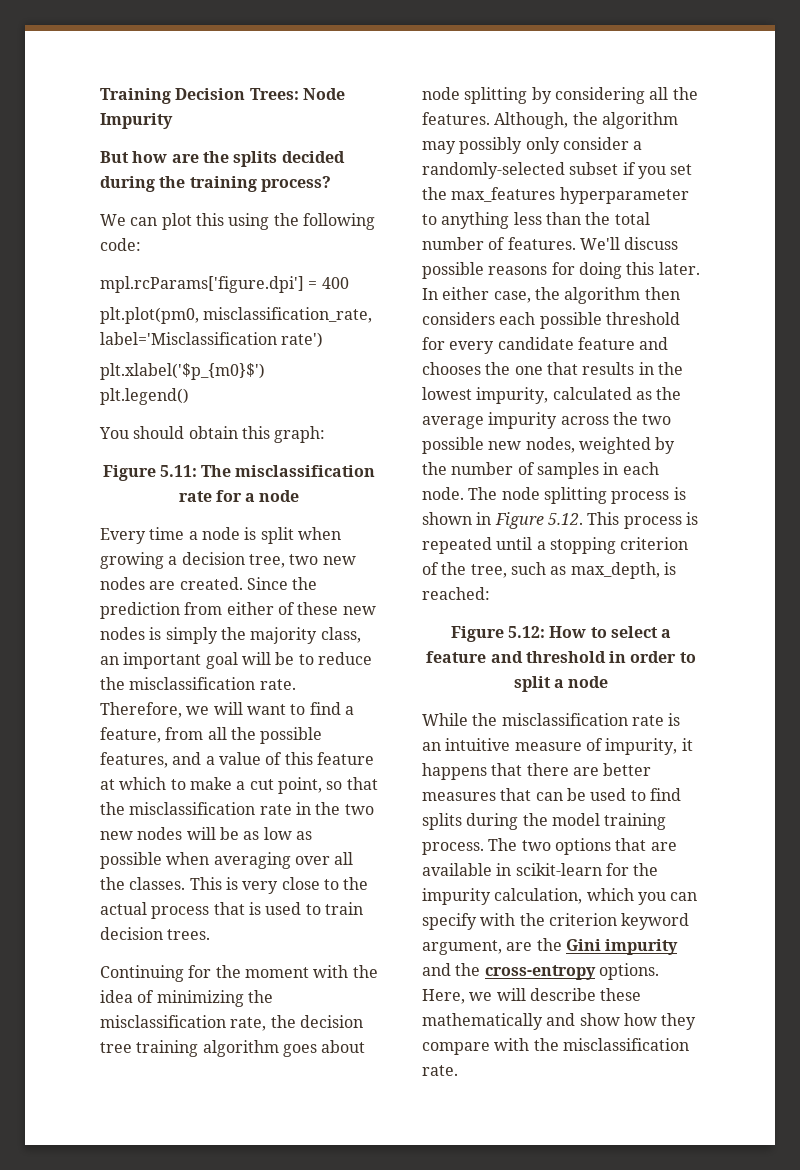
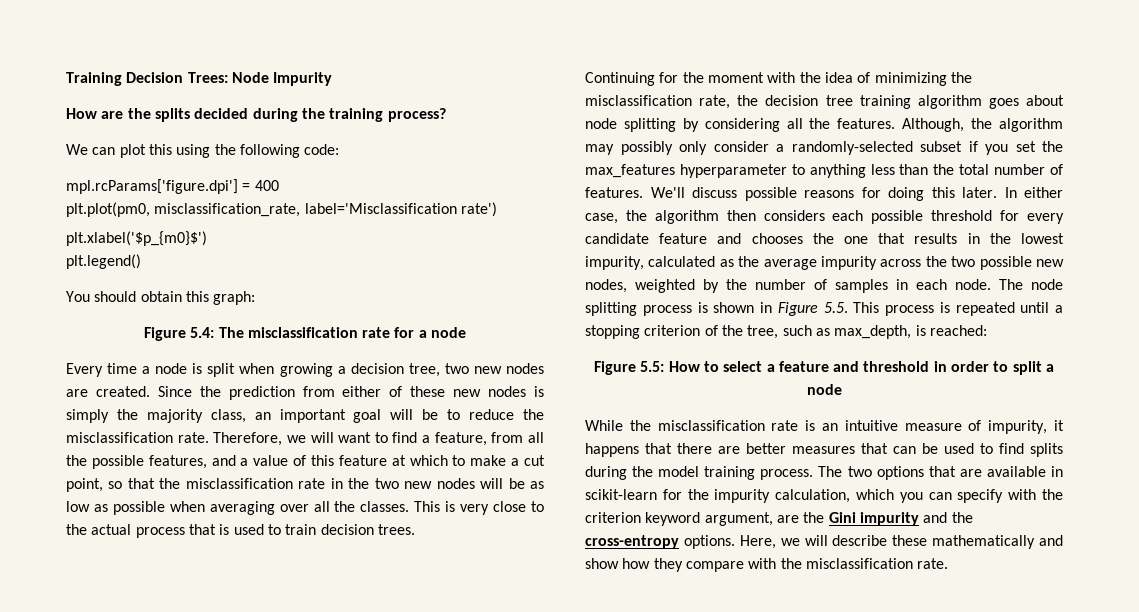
[100,151,168,163] But how -> [66,108,97,119] How
[159,465,197,477] 5.11: -> [190,327,215,338] 5.4:
[547,513,583,525] 5.12. -> [823,302,848,313] 5.5.
[508,626,546,638] 5.12: -> [640,361,665,372] 5.5:

